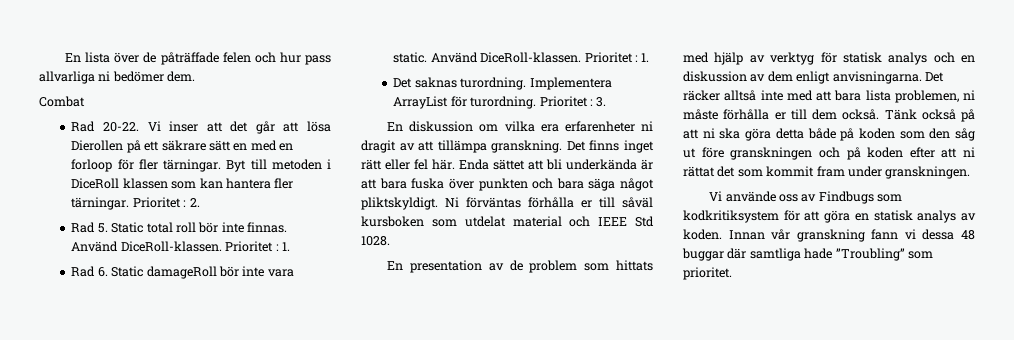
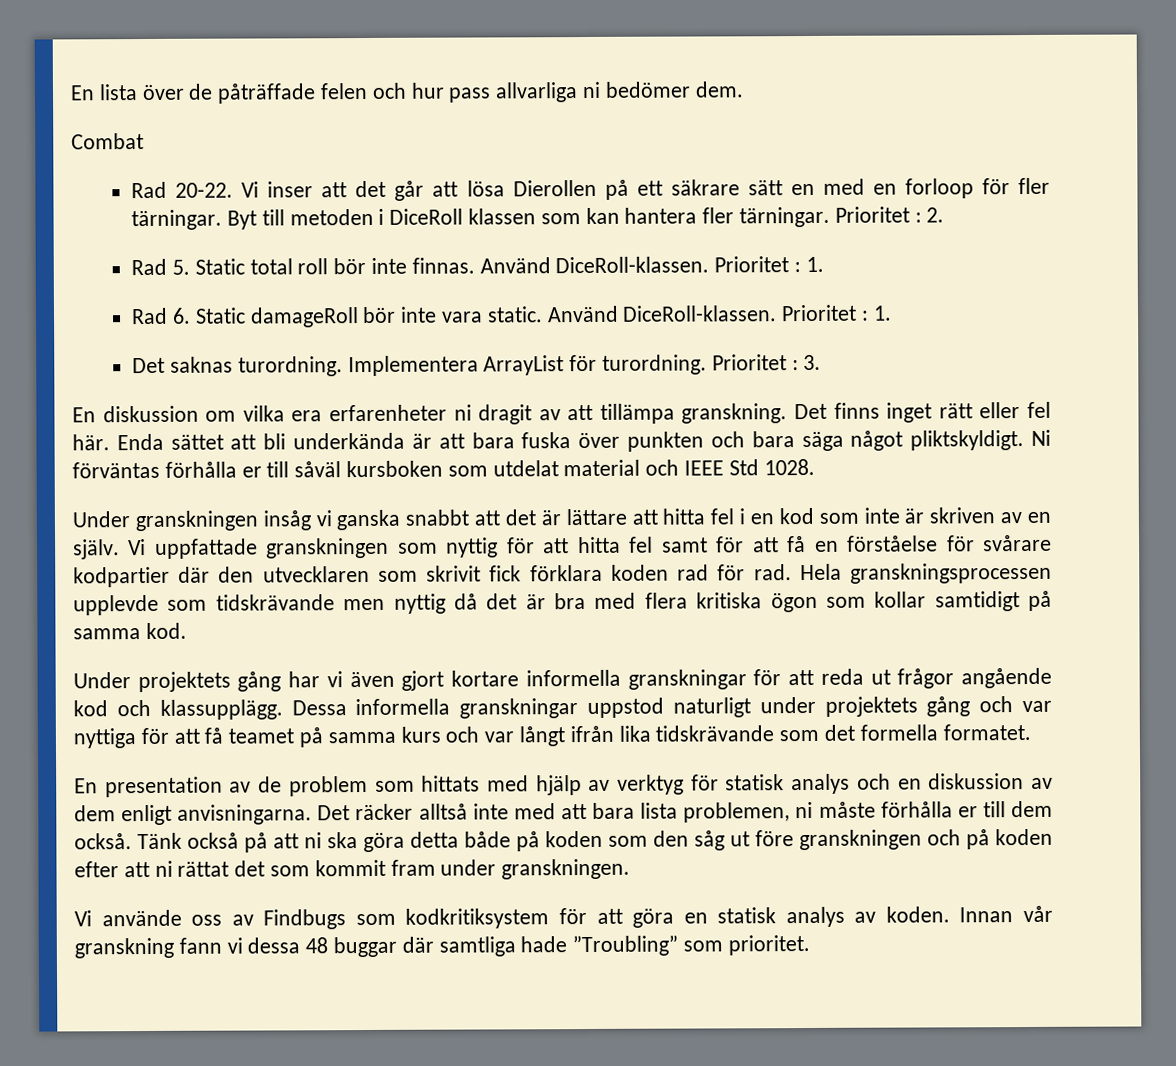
(390, 241) none -> [72,507,1052,532] [73,534,1052,560] [73,562,1053,588] [73,590,1052,616] [73,622,187,640] [73,667,1052,693] [73,696,1053,720] [73,723,1031,749] // Under granskningen insåg vi ganska snabbt att det är lättare att hitta fel i en kod som inte är skriven av en själv. Vi uppfattade granskningen som nyttig för att hitta fel samt för att få en förståelse för svårare kodpartier där den utvecklaren som skrivit fick förklara koden rad för rad. Hela granskningsprocessen upplevde som tidskrävande men nyttig då det är bra med flera kritiska ögon som kollar samtidigt på samma kod. // Under projektets gång har vi även gjort kortare informella granskningar för att reda ut frågor angående kod och klassupplägg. Dessa informella granskningar uppstod naturligt under projektets gång och var nyttiga för att få teamet på samma kurs och var långt ifrån lika tidskrävande som det formella formatet.

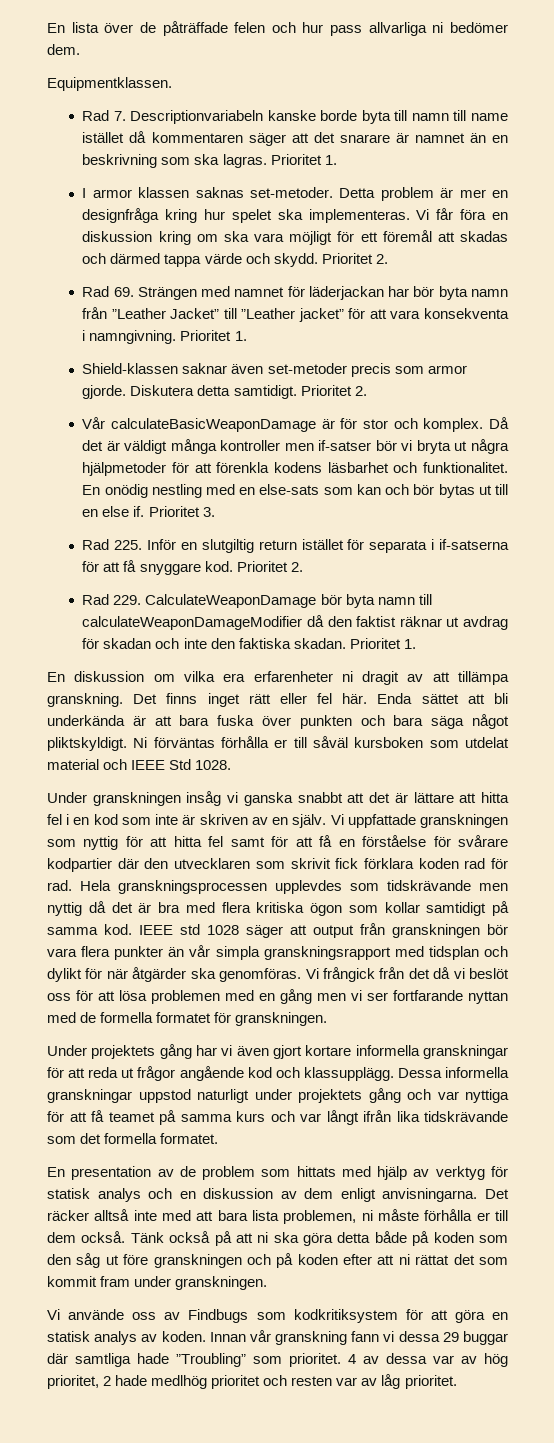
[71,133,144,150] [131,177,1050,201] [131,206,945,231] [131,256,824,276] [131,304,892,328] [132,354,822,377] Combat // Rad 20-22. Vi inser att det går att lösa Dierollen på ett säkrare sätt en med en forloop för fler tärningar. Byt till metoden i DiceRoll klassen som kan hantera fler tärningar. Prioritet : 2. // Rad 5. Static total roll bör inte finnas. Använd DiceRoll-klassen. Prioritet : 1. // Rad 6. Static damageRoll bör inte vara static. Använd DiceRoll-klassen. Prioritet : 1. // Det saknas turordning. Implementera ArrayList för turordning. Prioritet : 3. -> [47,77,172,91] [82,110,508,124] [82,131,508,146] [82,154,337,168] [82,187,508,201] [82,208,509,223] [82,230,509,245] [82,253,388,267] [82,286,508,300] [82,307,509,322] [82,330,247,344] [82,363,467,377] [82,385,367,399] [82,417,509,432] [82,439,509,454] [82,462,508,476] [82,484,509,498] [82,506,215,517] [82,539,510,553] [82,560,303,575] [82,594,432,608] [82,615,508,630] [82,638,416,649] Equipmentklassen. // Rad 7. Descriptionvariabeln kanske borde byta till namn till name istället då kommentaren säger att det snarare är namnet än en beskrivning som ska lagras. Prioritet 1. // I armor klassen saknas set-metoder. Detta problem är mer en designfråga kring hur spelet ska implementeras. Vi får föra en diskussion kring om ska vara möjligt för ett föremål att skadas och därmed tappa värde och skydd. Prioritet 2. // Rad 69. Strängen med namnet för läderjackan har bör byta namn från ”Leather Jacket” till ”Leather jacket” för att vara konsekventa i namngivning. Prioritet 1. // Shield-klassen saknar även set-metoder precis som armor gjorde. Diskutera detta samtidigt. Prioritet 2. // Vår calculateBasicWeaponDamage är för stor och komplex. Då det är väldigt många kontroller men if-satser bör vi bryta ut några hjälpmetoder för att förenkla kodens läsbarhet och funktionalitet. En onödig nestling med en else-sats som kan och bör bytas ut till en else if. Prioritet 3. // Rad 225. Inför en slutgiltig return istället för separata i if-satserna för att få snyggare kod. Prioritet 2. // Rad 229. CalculateWeaponDamage bör byta namn till calculateWeaponDamageModifier då den faktist räknar ut avdrag för skadan och inte den faktiska skadan. Prioritet 1.
[73,594,159,616] upplevde -> [275,880,342,894] upplevdes
(187, 631) none -> [139,923,508,938] [47,945,508,960] [47,967,510,982] [47,989,508,1004] [47,1012,328,1026] IEEE std 1028 säger att output från granskningen bör vara flera punkter än vår simpla granskningsrapport med tidsplan och dylikt för när åtgärder ska genomföras. Vi frångick från det då vi beslöt oss för att lösa problemen med en gång men vi ser fortfarande nyttan med de formella formatet för granskningen.
[305,937,329,954] 48 -> [442,1332,459,1342] 29
(810, 945) none -> [348,1353,508,1367] [47,1374,457,1389] 4 av dessa var av hög prioritet, 2 hade medlhög prioritet och resten var av låg prioritet.

